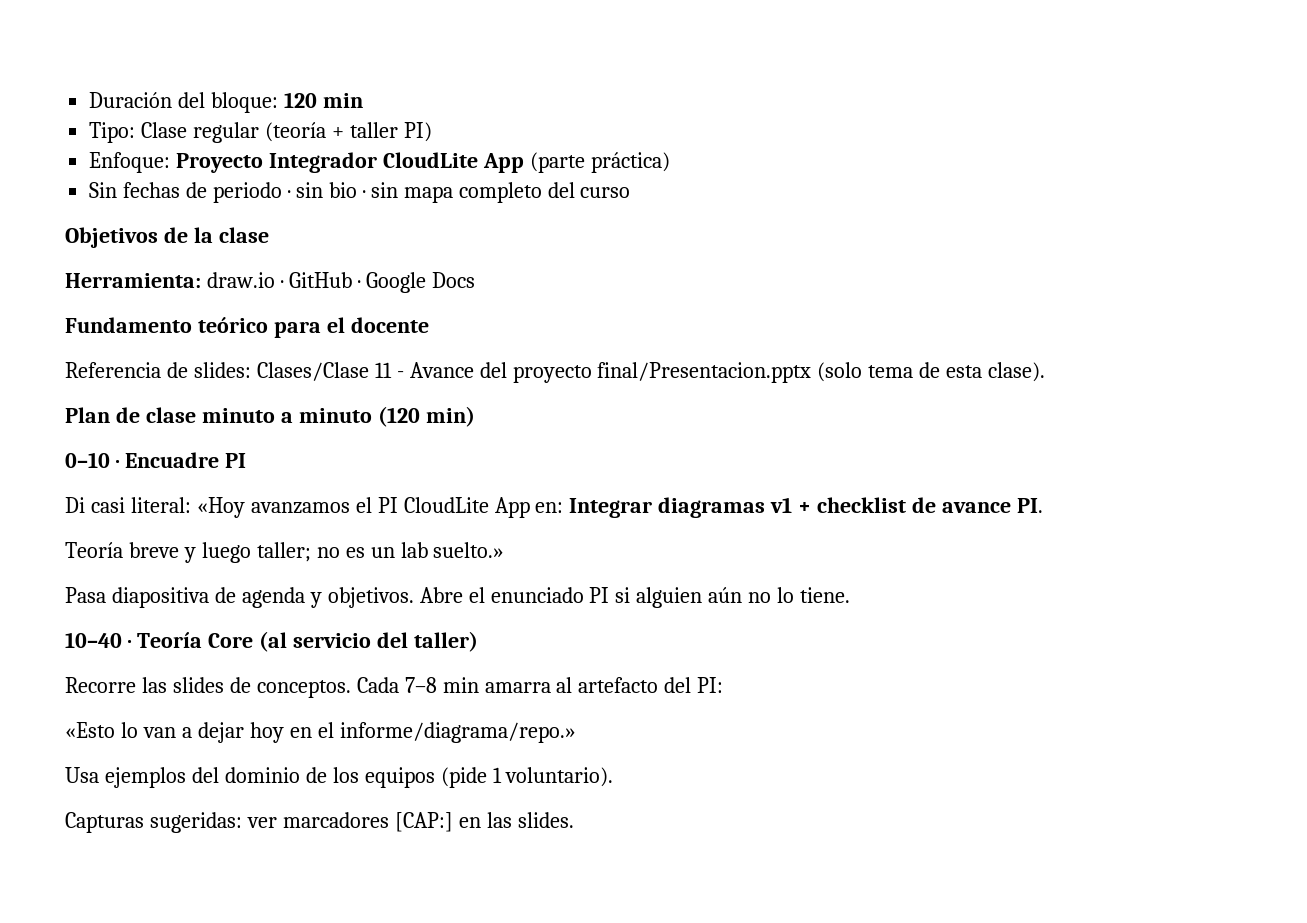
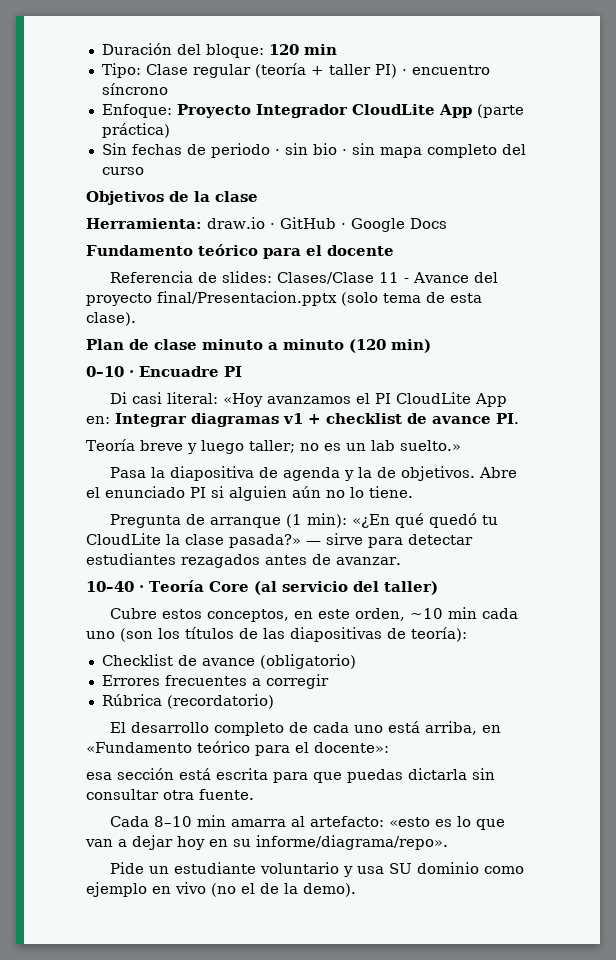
(432, 132) none -> [401,65,490,75] [101,83,168,95] · encuentro síncrono
(106, 595) none -> [150,467,165,478] la
(322, 600) none -> [357,467,396,478] la de
(851, 595) none -> [109,513,498,528] [86,533,473,548] [86,553,401,568] // Pregunta de arranque (1 min): «¿En qué quedó tu CloudLite la clase pasada?» — sirve para detectar estudiantes rezagados antes de avanzar.
[65,677,724,698] [65,722,138,738] Recorre las slides de conceptos. Cada 7–8 min amarra al artefacto del PI: // «Esto lo -> [109,607,518,622] [86,627,467,642] [101,654,356,669] [101,674,329,689] [101,694,274,709] [109,721,501,736] [86,741,389,756] [86,768,495,783] [86,789,254,800] [109,815,505,830] Cubre estos conceptos, en este orden, ~10 min cada uno (son los títulos de las diapositivas de teoría): // Checklist de avance (obligatorio) // Errores frecuentes a corregir // Rúbrica (recordatorio) // El desarrollo completo de cada uno está arriba, en «Fundamento teórico para el docente»: // esa sección está escrita para que puedas dictarla sin consultar otra fuente. // Cada 8–10 min amarra al artefacto: «esto es lo que
[317,722,576,743] [65,767,614,788] [65,812,574,833] el informe/diagrama/repo.» // Usa ejemplos del dominio de los equipos (pide 1 voluntario). // Capturas sugeridas: ver marcadores [CAP:] en las slides. -> [233,835,448,850] [109,862,524,877] [86,882,356,897] su informe/diagrama/repo». // Pide un estudiante voluntario y usa SU dominio como ejemplo en vivo (no el de la demo).

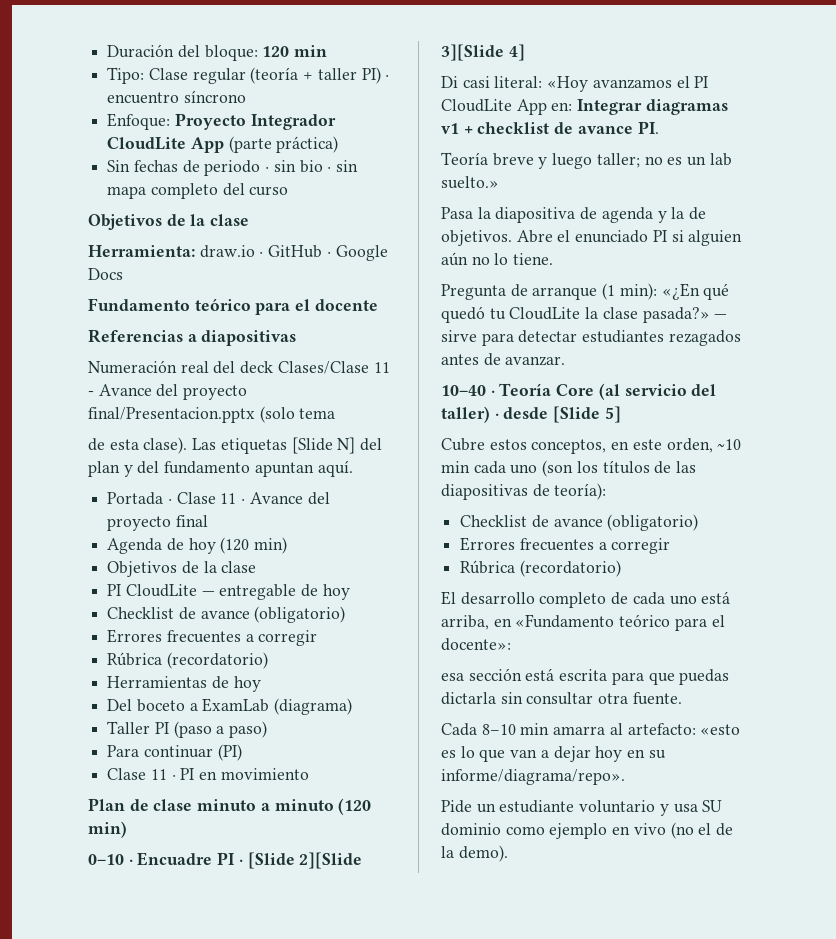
[109,271,272,283] Referencia de slides: -> [88,329,297,346] [88,360,274,374] Referencias a diapositivas // Numeración real del deck
(421, 298) none -> (336, 413) //
(136, 319) none -> [192,437,383,454] [88,460,353,477] [107,492,330,505] [107,515,208,531] [107,537,288,554] [107,561,257,577] [107,584,350,600] [107,606,346,623] [107,629,318,646] [107,652,268,669] [107,676,261,692] [107,698,353,715] [107,721,268,738] [107,744,242,761] [107,768,309,780] Las etiquetas [Slide N] del plan y del fundamento apuntan aquí. // Portada · Clase 11 · Avance del proyecto final // Agenda de hoy (120 min) // Objetivos de la clase // PI CloudLite — entregable de hoy // Checklist de avance (obligatorio) // Errores frecuentes a corregir // Rúbrica (recordatorio) // Herramientas de hoy // Del boceto a ExamLab (diagrama) // Taller PI (paso a paso) // Para continuar (PI) // Clase 11 · PI en movimiento
(242, 371) none -> [238,852,363,869] [441,44,525,61] · [Slide 2][Slide 3][Slide 4]
(438, 588) none -> [494,406,621,423] · desde [Slide 5]

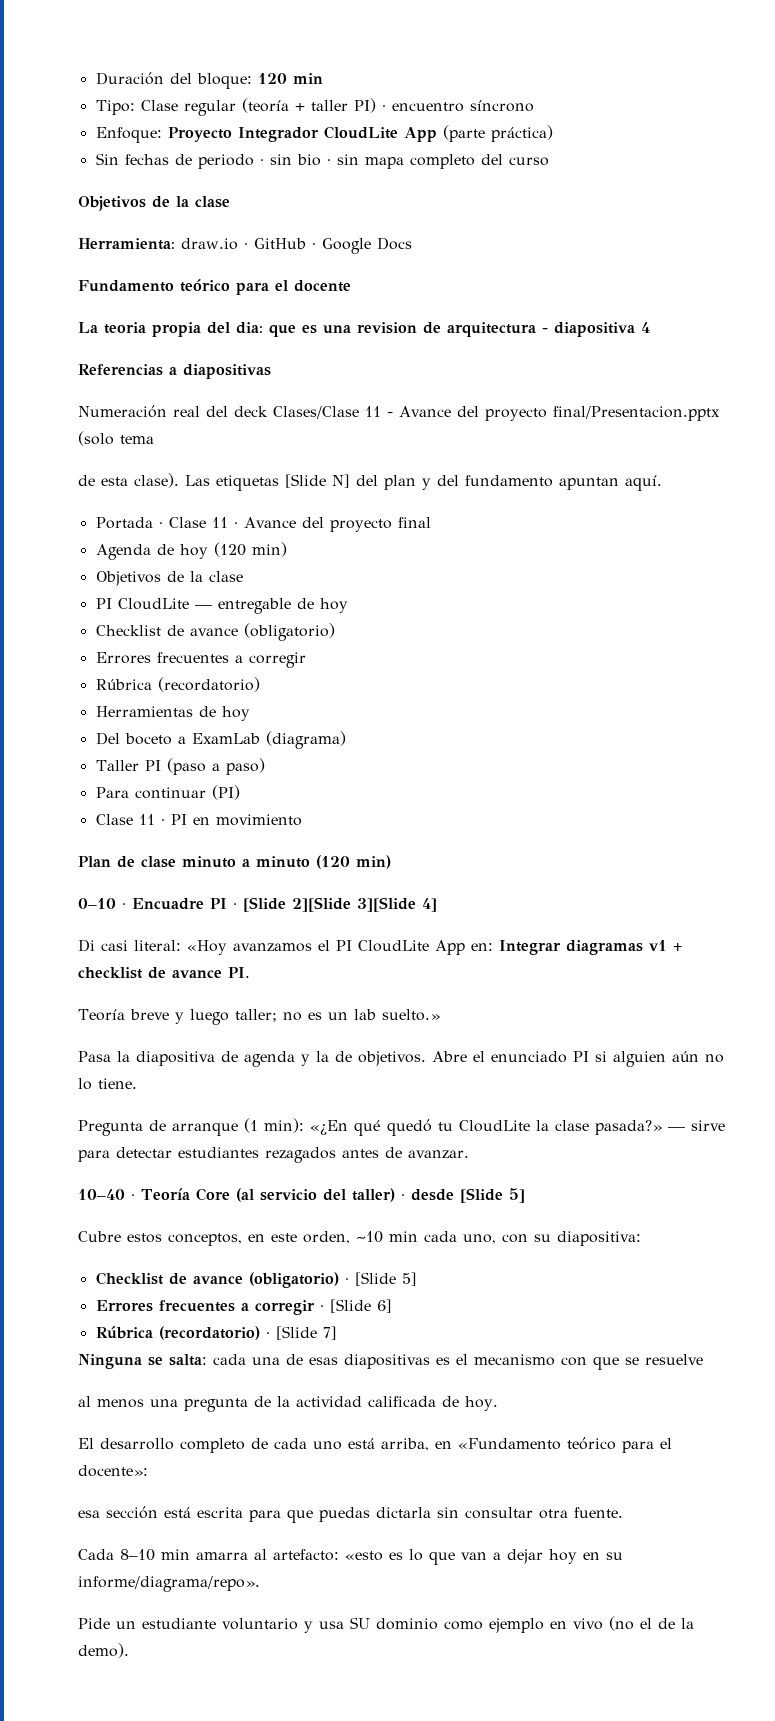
(378, 305) none -> [78,322,650,337] // La teoria propia del dia: que es una revision de arquitectura - diapositiva 4
[510,460,697,477] [441,483,607,500] [460,514,699,531] [460,537,671,554] [460,560,621,577] uno (son los títulos de las diapositivas de teoría): // Checklist de avance (obligatorio) // Errores frecuentes a corregir // Rúbrica (recordatorio) -> [463,1231,641,1246] [95,1272,417,1288] [95,1299,392,1315] [95,1326,337,1340] [78,1354,703,1370] [78,1396,498,1412] uno, con su diapositiva: // Checklist de avance (obligatorio) · [Slide 5] // Errores frecuentes a corregir · [Slide 6] // Rúbrica (recordatorio) · [Slide 7] // Ninguna se salta: cada una de esas diapositivas es el mecanismo con que se resuelve // al menos una pregunta de la actividad calificada de hoy.

